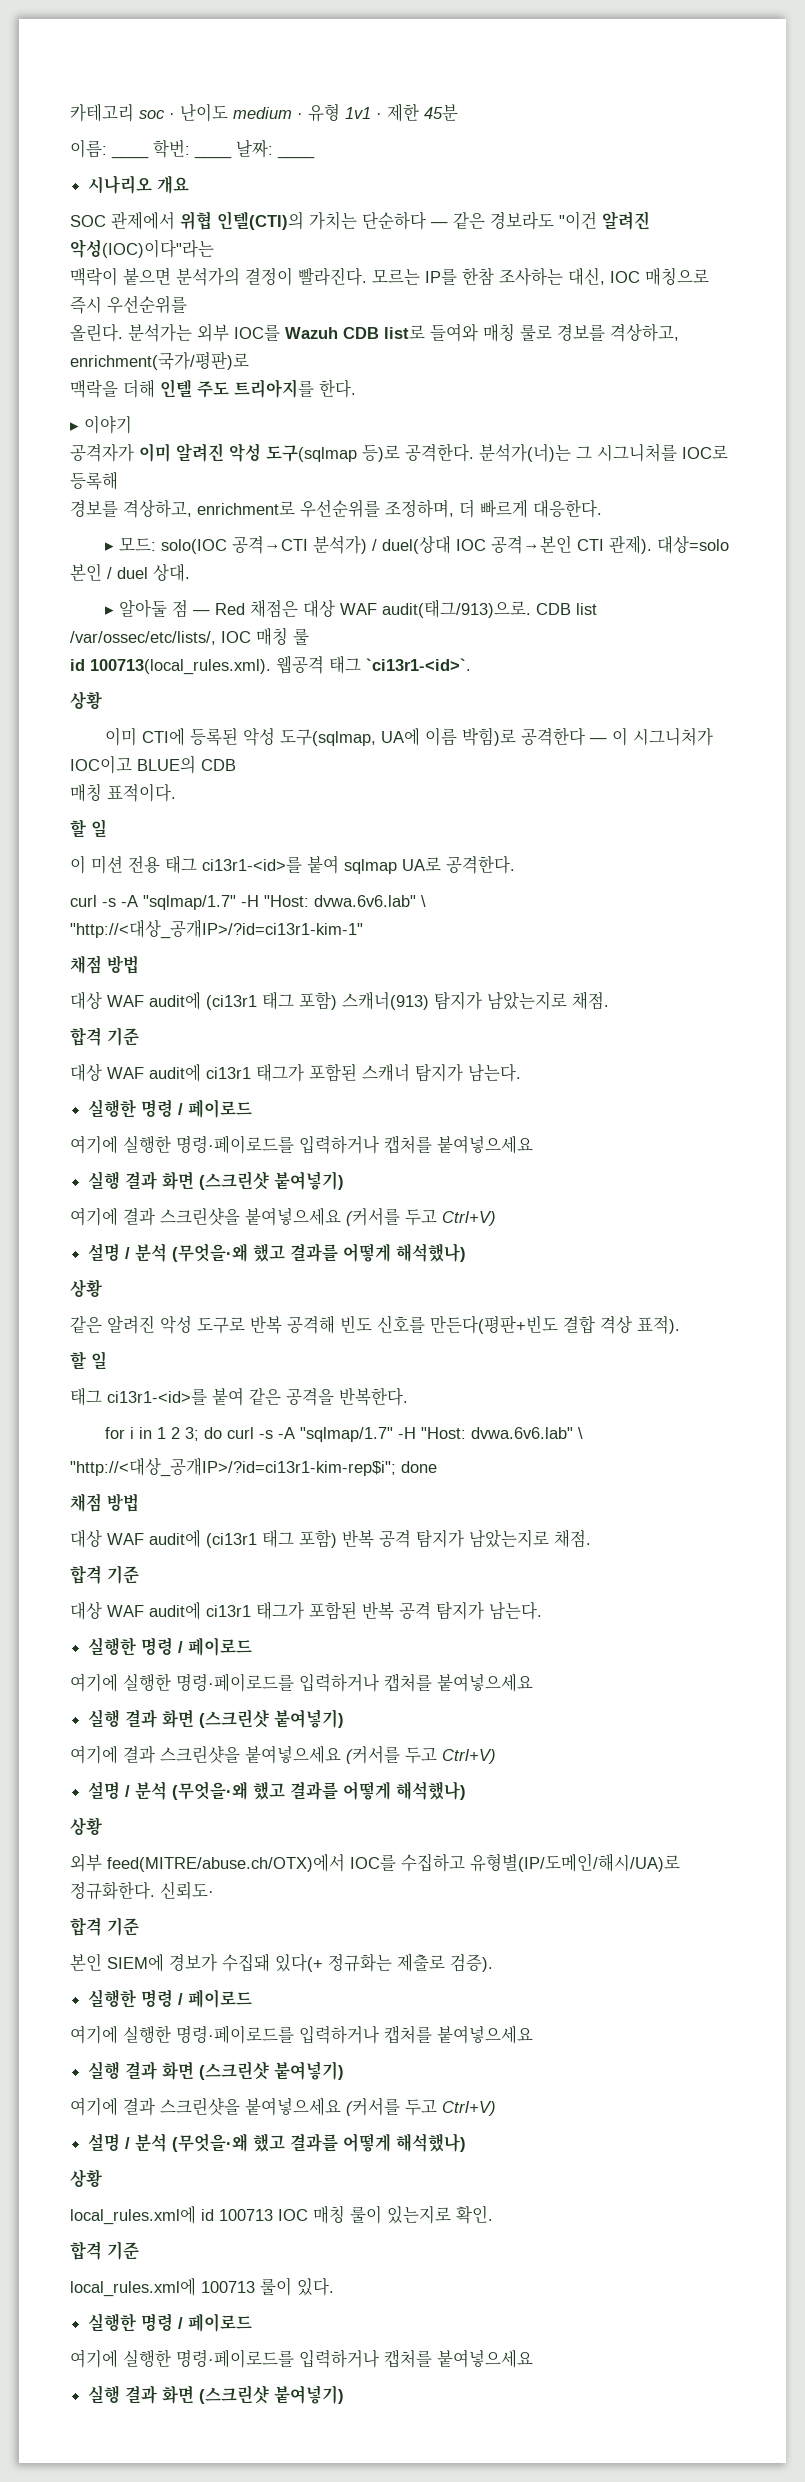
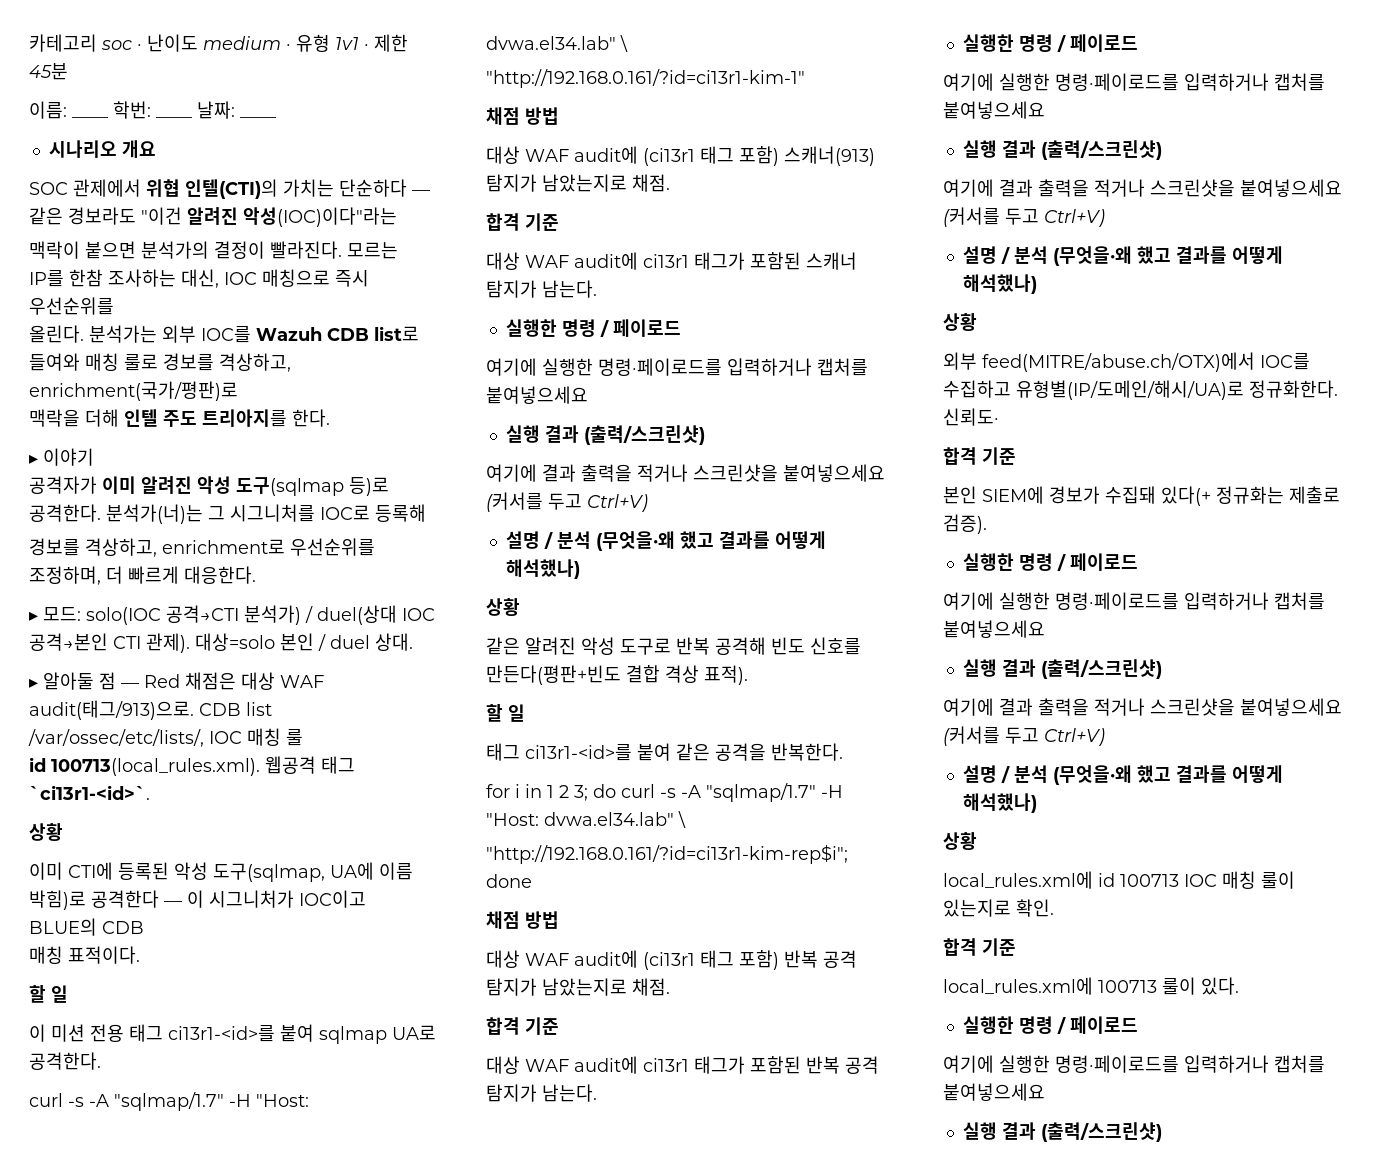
[314,895,426,907] [70,919,363,939] dvwa.6v6.lab" \ // "http://<대상_공개IP>/?id=ci13r1-kim-1" -> [486,35,628,52] [486,69,805,88] dvwa.el34.lab" \ // "http://192.168.0.161/?id=ci13r1-kim-1"
[162,1171,345,1190] [70,1207,155,1226] 화면 (스크린샷 붙여넣기) // 여기에 결과 -> [583,425,705,445] [486,464,688,482] (출력/스크린샷) // 여기에 결과 출력을 적거나
[471,1427,584,1439] [70,1457,396,1477] dvwa.6v6.lab" \ // "http://<대상_공개IP>/?id=ci13r1-kim-rep$i"; -> [544,811,686,828] [486,844,848,864] dvwa.el34.lab" \ // "http://192.168.0.161/?id=ci13r1-kim-rep$i";
[162,1709,345,1728] [70,1745,155,1764] 화면 (스크린샷 붙여넣기) // 여기에 결과 -> [1040,140,1162,160] [943,179,1145,197] (출력/스크린샷) // 여기에 결과 출력을 적거나
[162,2061,345,2080] [70,2097,155,2116] 화면 (스크린샷 붙여넣기) // 여기에 결과 -> [1040,659,1162,679] [943,698,1145,716] (출력/스크린샷) // 여기에 결과 출력을 적거나
[162,2385,345,2404] 화면 (스크린샷 붙여넣기) -> [1040,1122,1162,1142] (출력/스크린샷)

